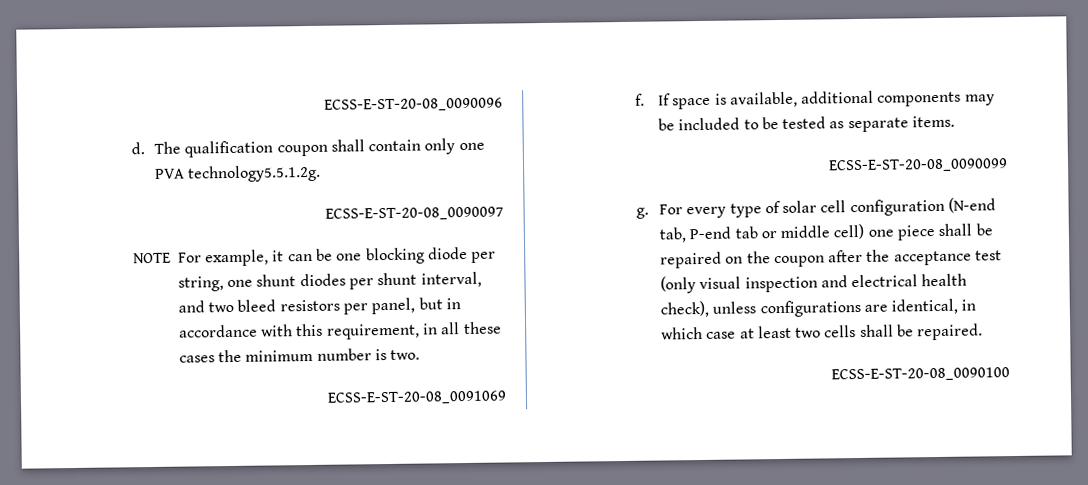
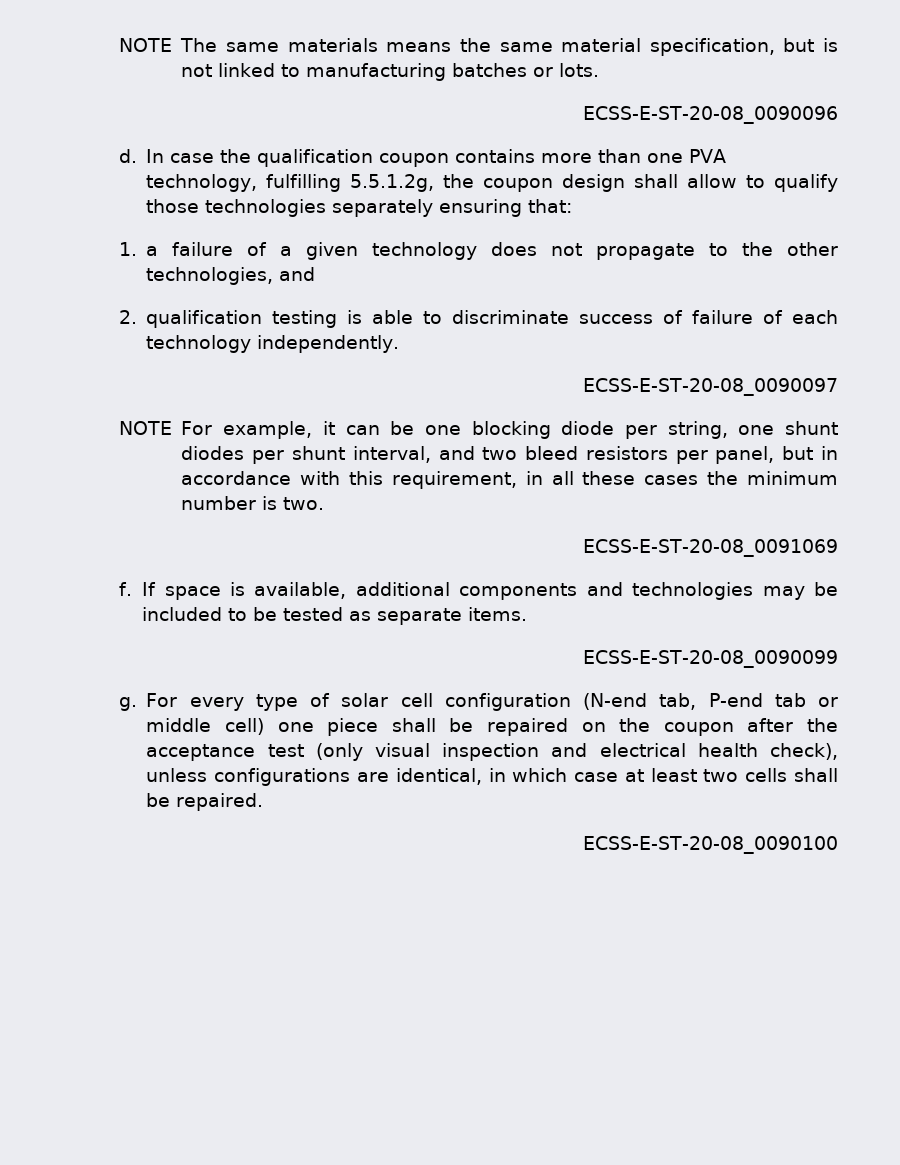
[324,97,503,112] [130,138,485,158] [154,164,322,183] ECSS-E-ST-20-08_0090096 // d. The qualification coupon shall contain only one PVA technology5.5.1.2g. -> [118,38,839,56] [181,63,600,81] [583,106,839,124] [118,149,727,167] [146,174,838,192] [146,199,573,217] [118,242,838,260] [146,267,316,285] [118,310,838,328] [146,335,400,353] NOTE The same materials means the same material specification, but is not linked to manufacturing batches or lots. // ECSS-E-ST-20-08_0090096 // d. In case the qualification coupon contains more than one PVA technology, fulfilling 5.5.1.2g, the coupon design shall allow to qualify those technologies separately ensuring that: // 1. a failure of a given technology does not propagate to the other technologies, and // 2. qualification testing is able to discriminate success of failure of each technology independently.
(962, 99) none -> [586,582,754,600] and technologies

